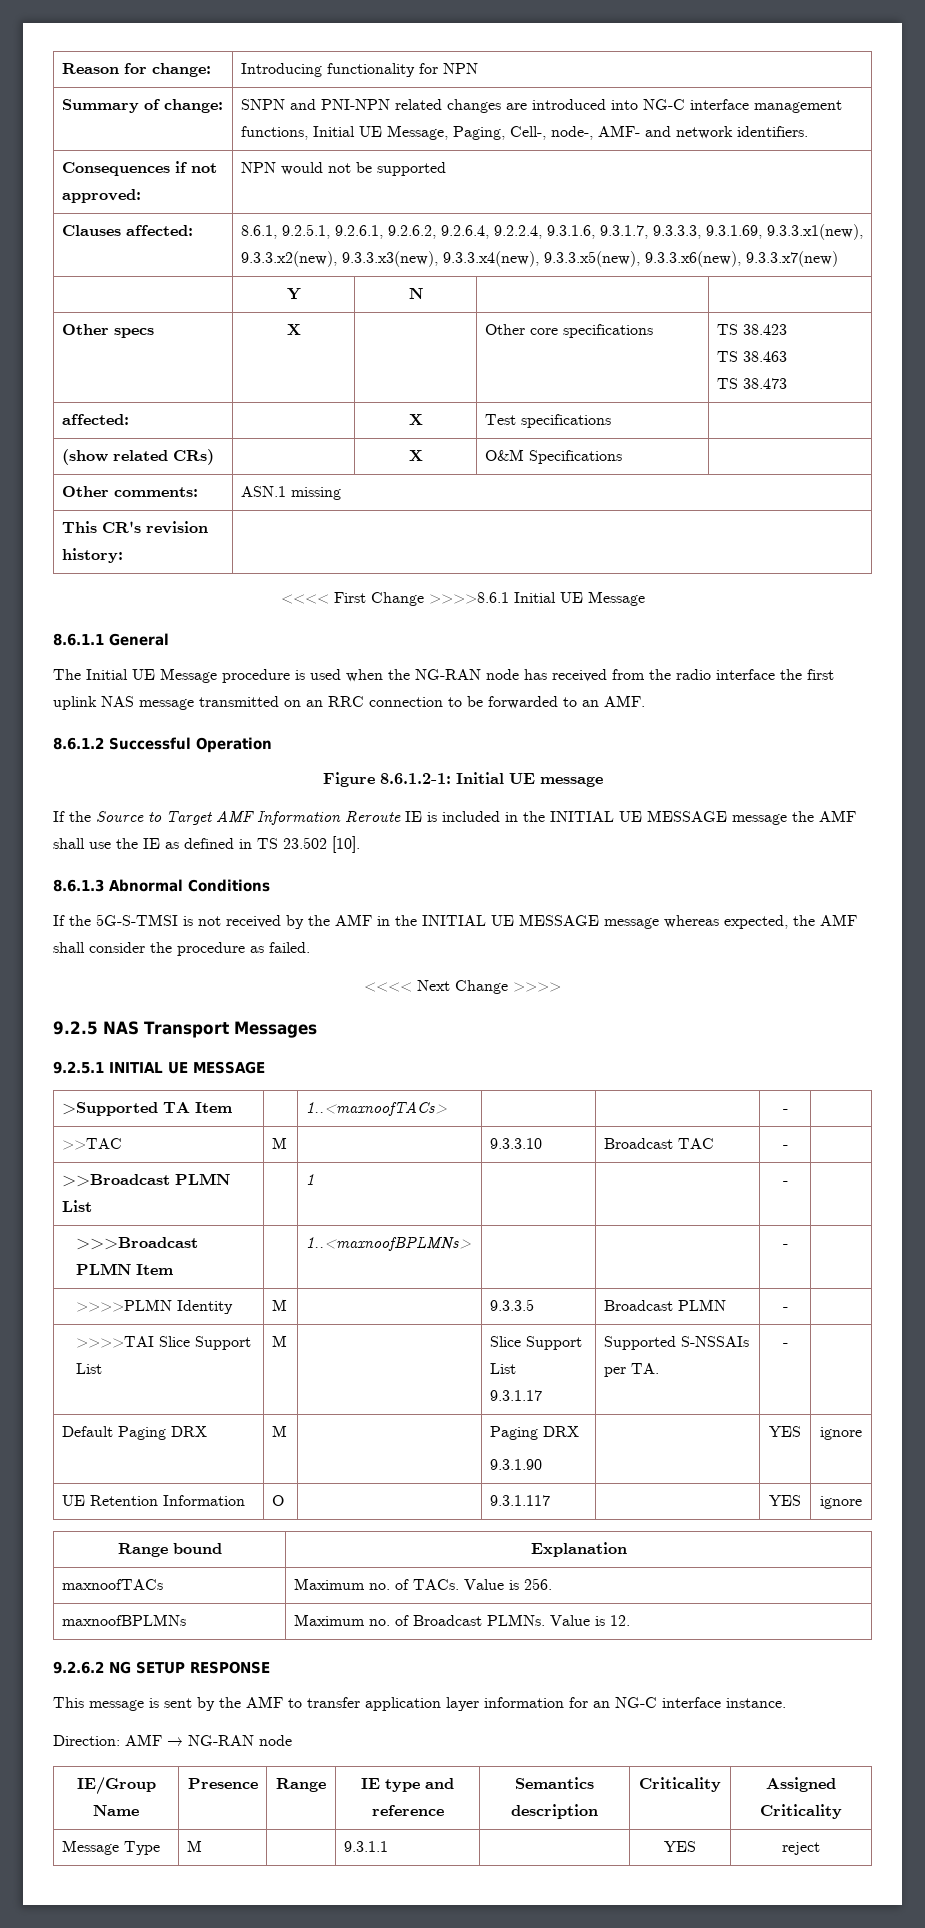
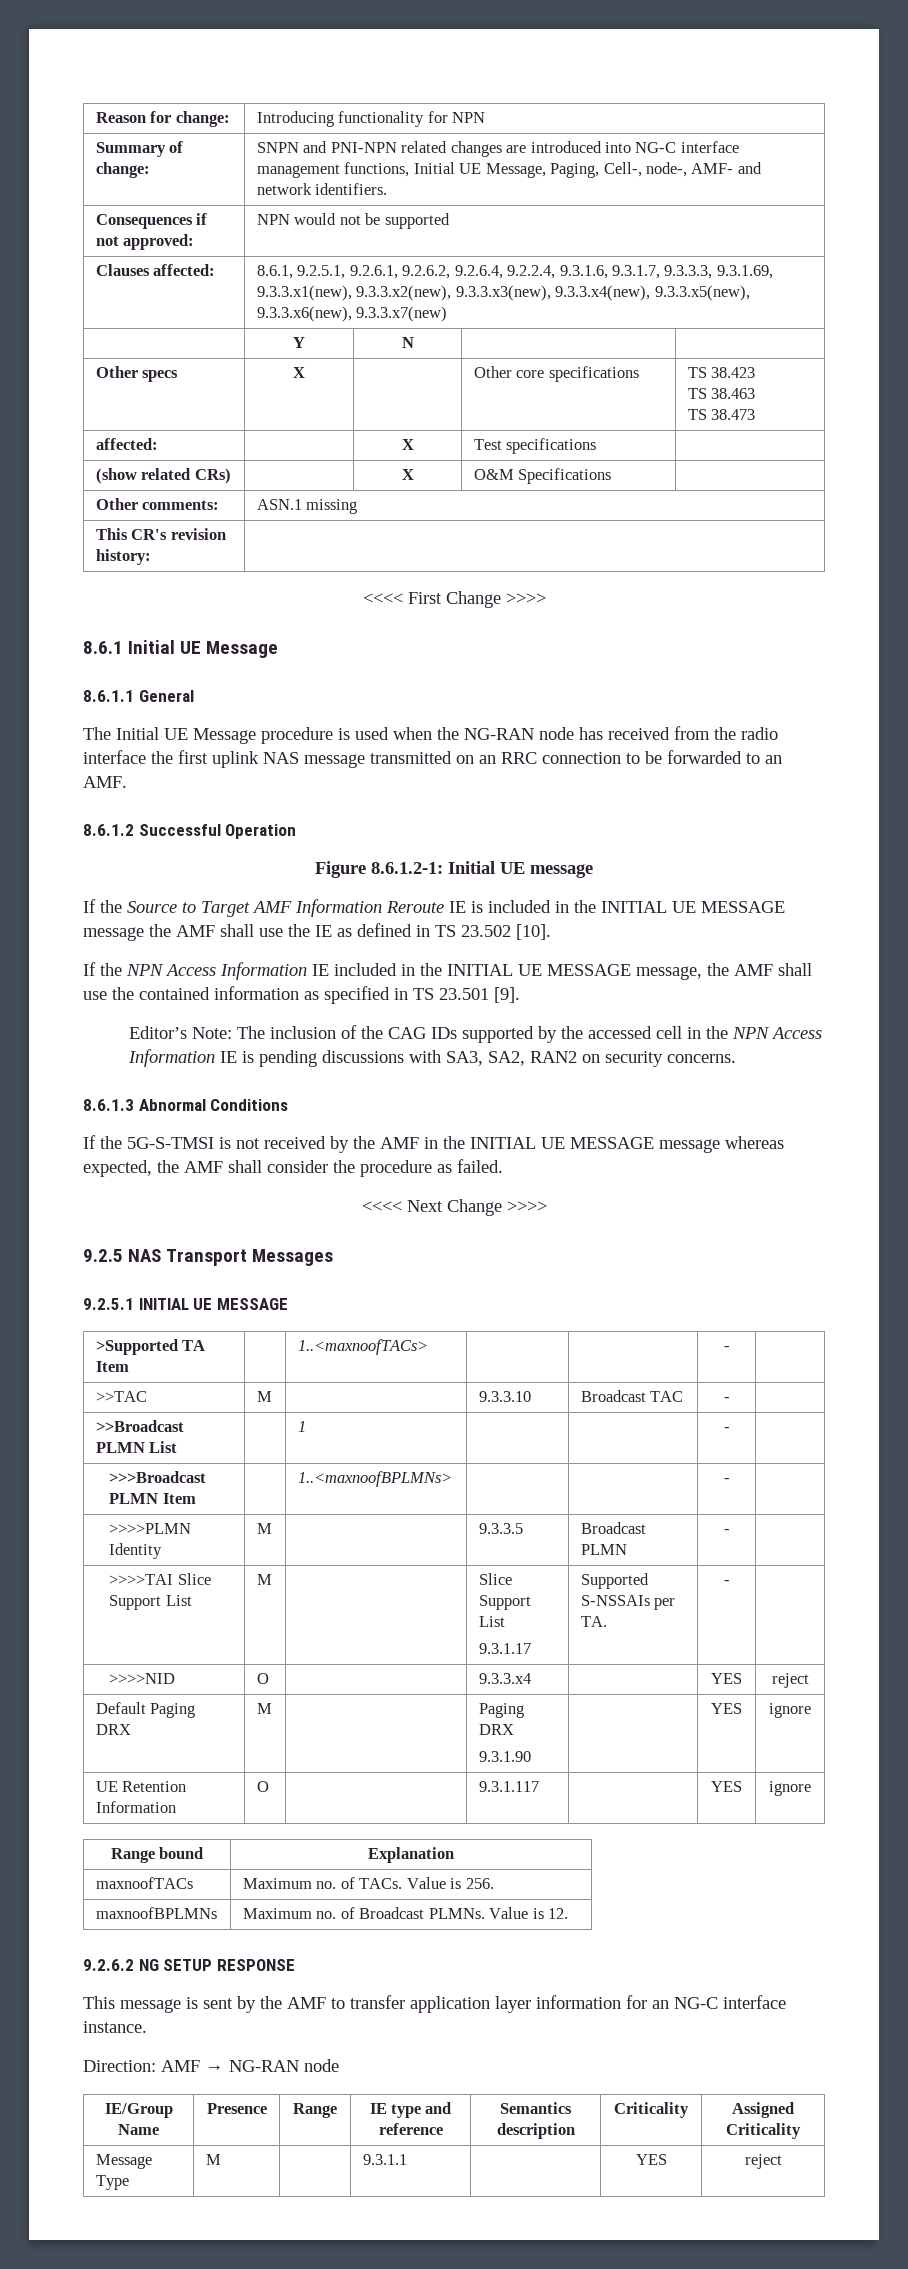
[428,592,509,604] >>>>8.6.1 -> [505,593,546,604] [83,641,123,654] >>>> // 8.6.1
(360, 844) none -> [83,962,812,980] [83,986,520,1004] [128,1025,822,1043] [127,1049,736,1067] // If the NPN Access Information IE included in the INITIAL UE MESSAGE message, the AMF shall use the contained information as specified in TS 23.501 [9]. // Editor’s Note: The inclusion of the CAG IDs supported by the accessed cell in the NPN Access Information IE is pending discussions with SA3, SA2, RAN2 on security concerns.
(788, 1345) none -> [109,1673,176,1684] [256,1673,269,1684] [478,1673,531,1684] [711,1673,742,1684] [771,1673,809,1688] // >>>>NID | O | | 9.3.3.x4 | | YES | reject

